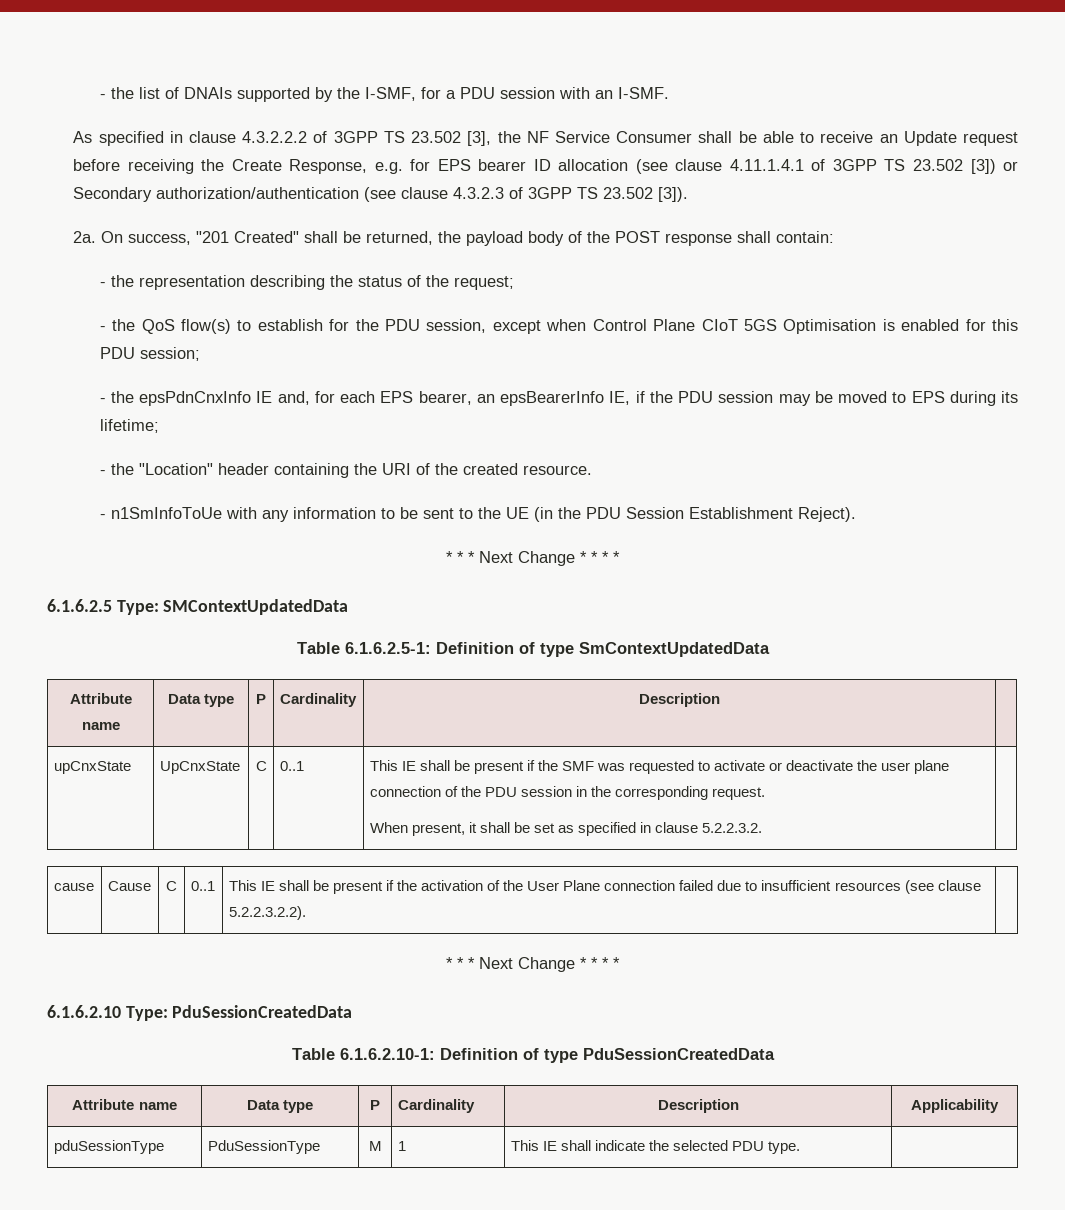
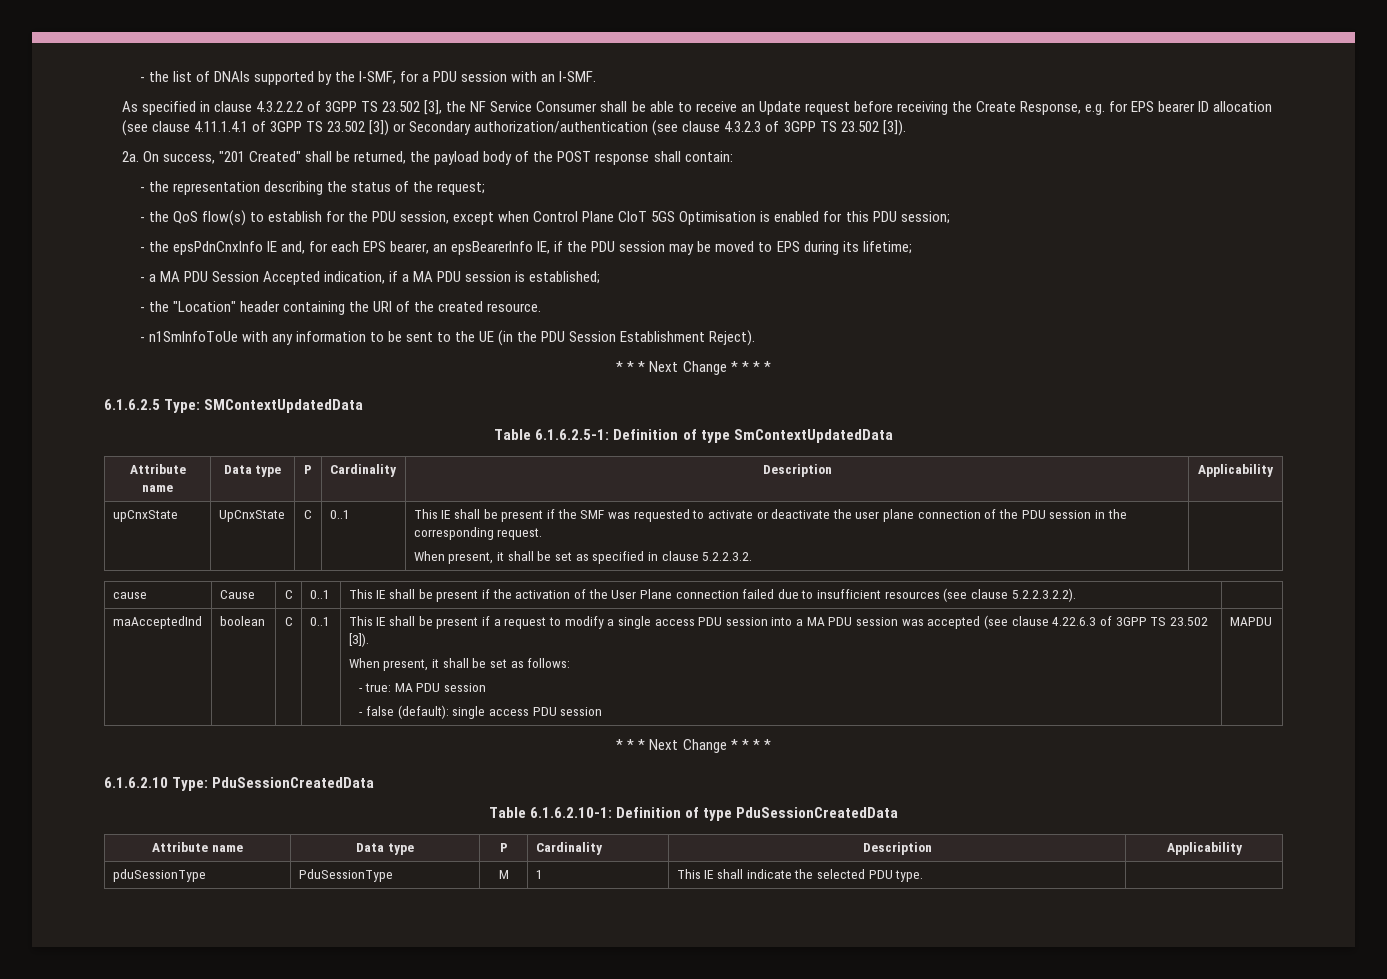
(159, 426) none -> [139,271,601,285] // - a MA PDU Session Accepted indication, if a MA PDU session is established;
(721, 700) none -> [1198,464,1274,477] Applicability
(306, 913) none -> [112,616,202,629] [219,616,265,626] [284,617,293,626] [309,617,330,626] [348,615,1208,629] [348,633,369,647] [348,658,571,671] [359,683,487,692] [359,705,603,719] [1229,617,1272,626] // maAcceptedInd | boolean | C | 0..1 | This IE shall be present if a request to modify a single access PDU session into a MA PDU session was accepted (see clause 4.22.6.3 of 3GPP TS 23.502 [3]). // When present, it shall be set as follows: // - true: MA PDU session // - false (default): single access PDU session | MAPDU

